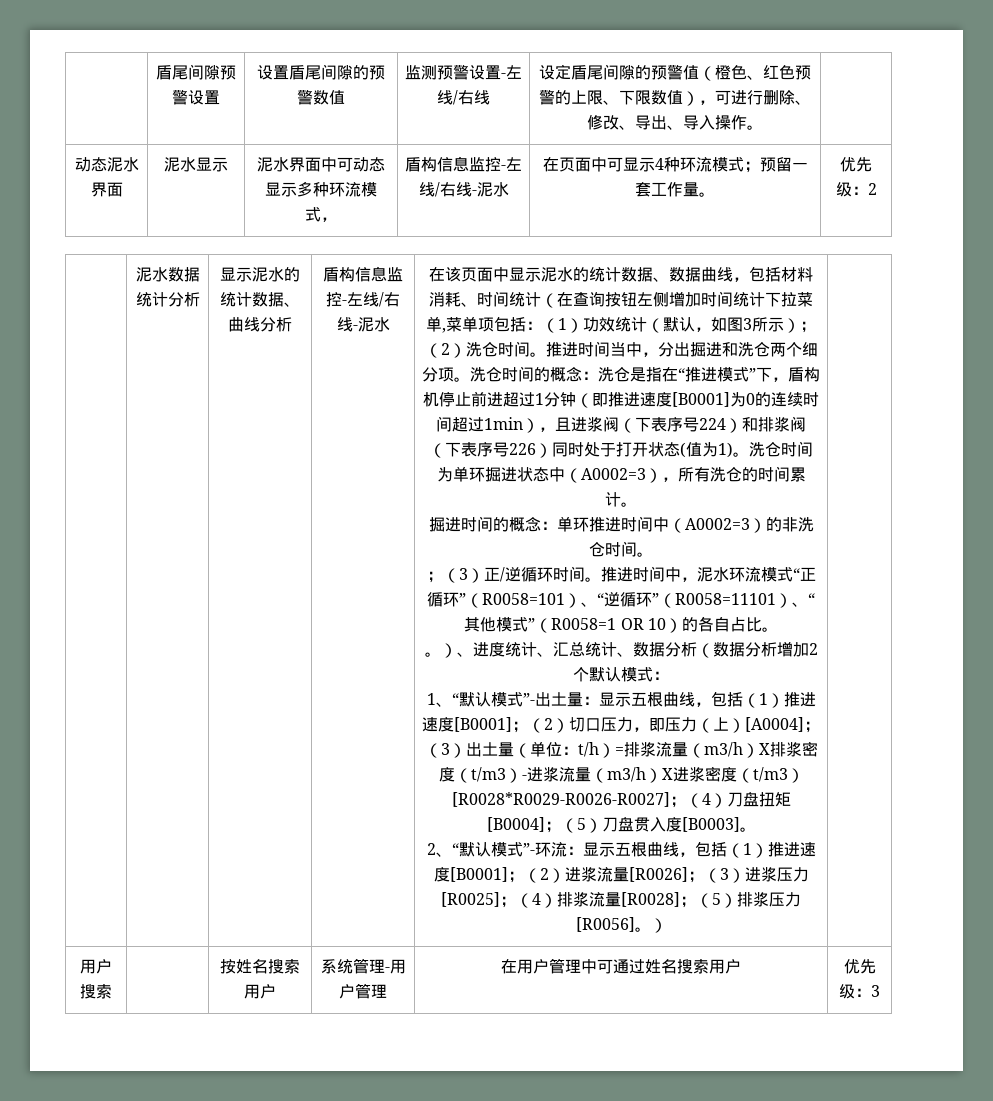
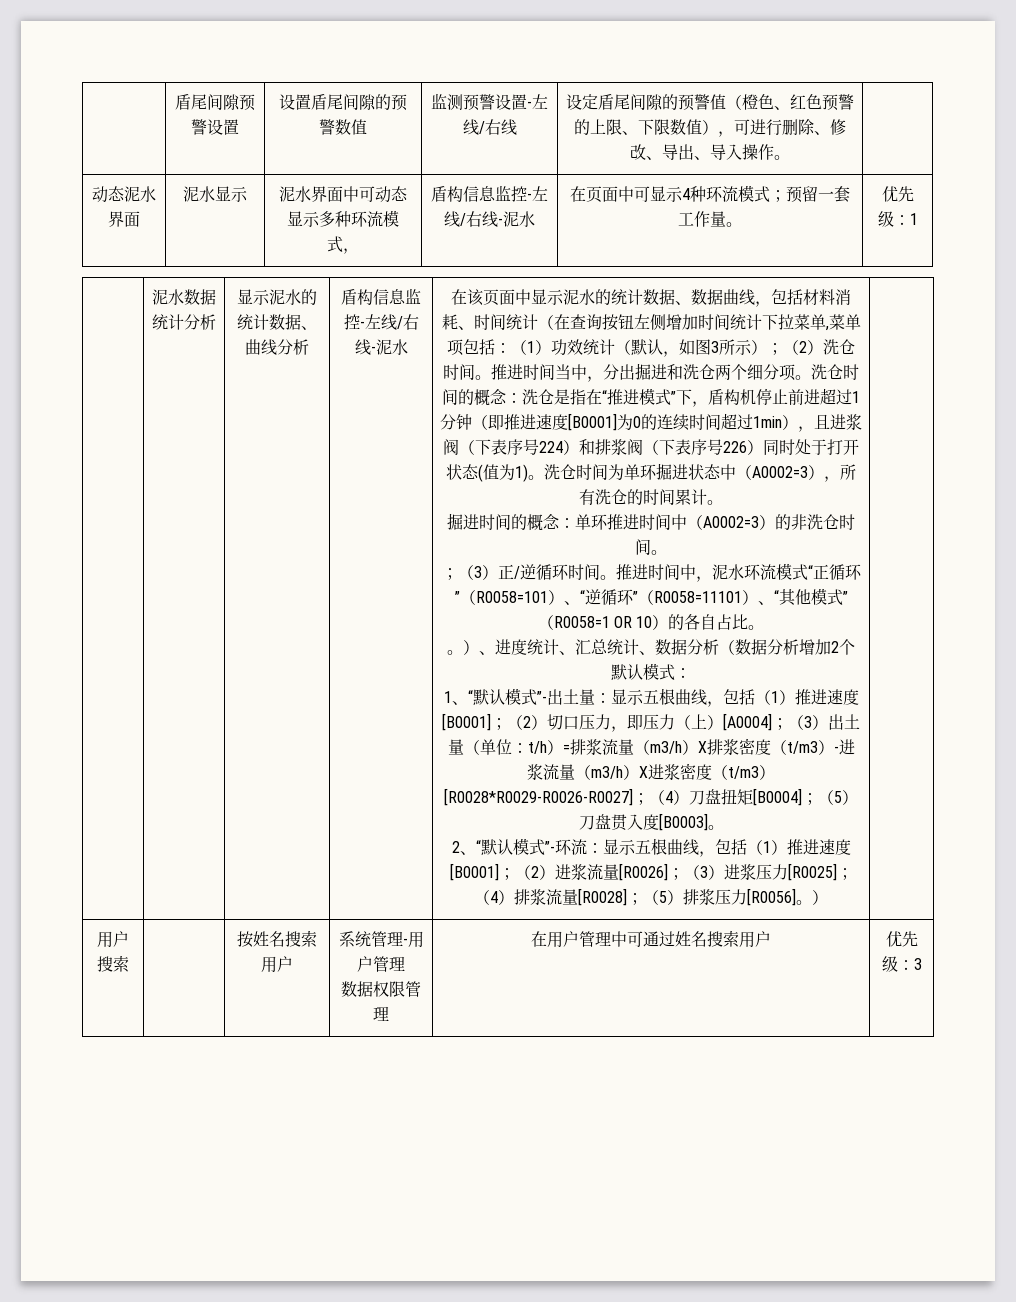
[867,183,877,195] 2 -> [909,213,918,225] 1
(387, 991) none -> [341,981,421,997] [373,1006,389,1021] // 数据权限管理

